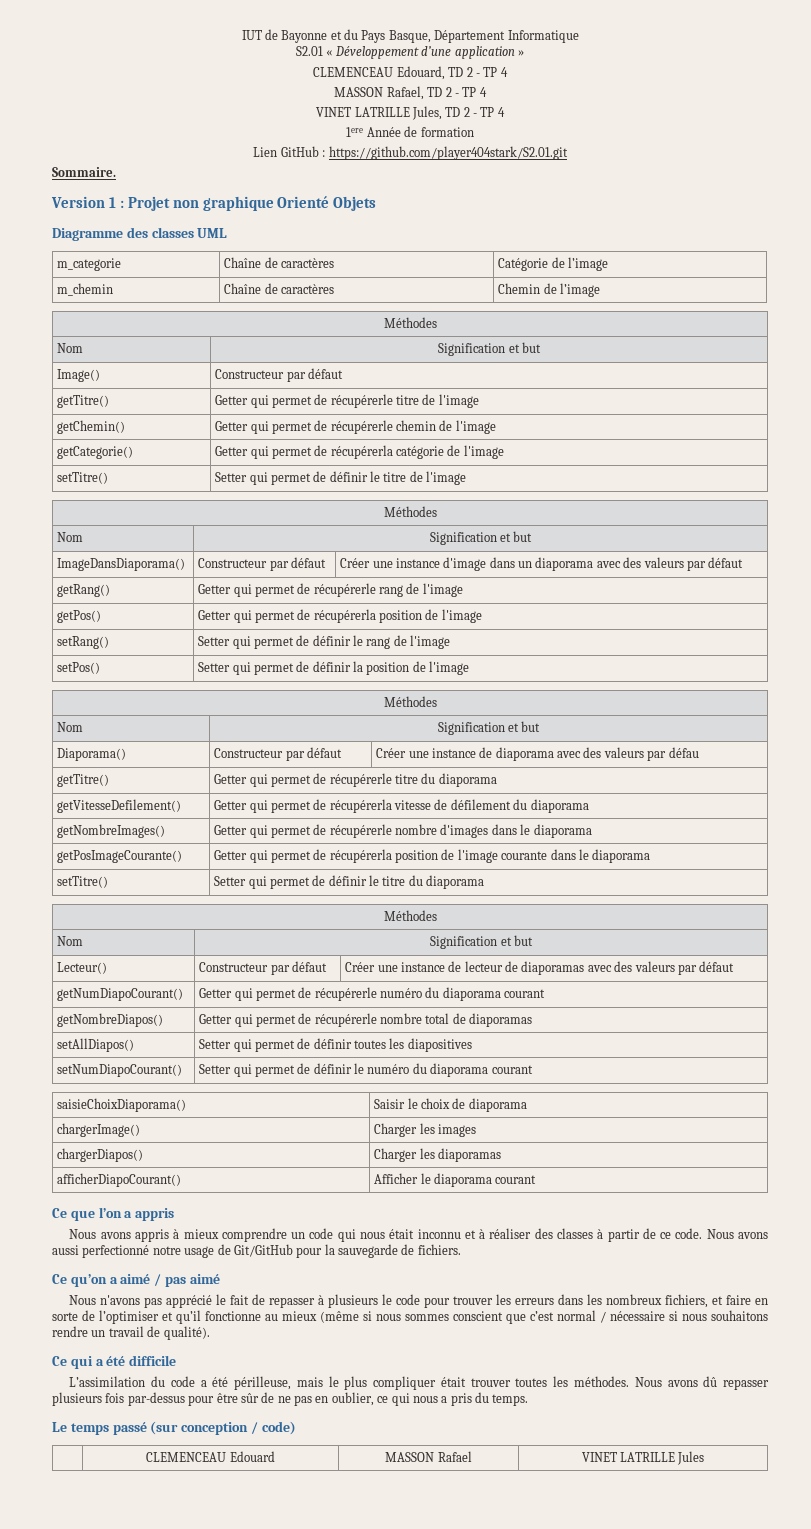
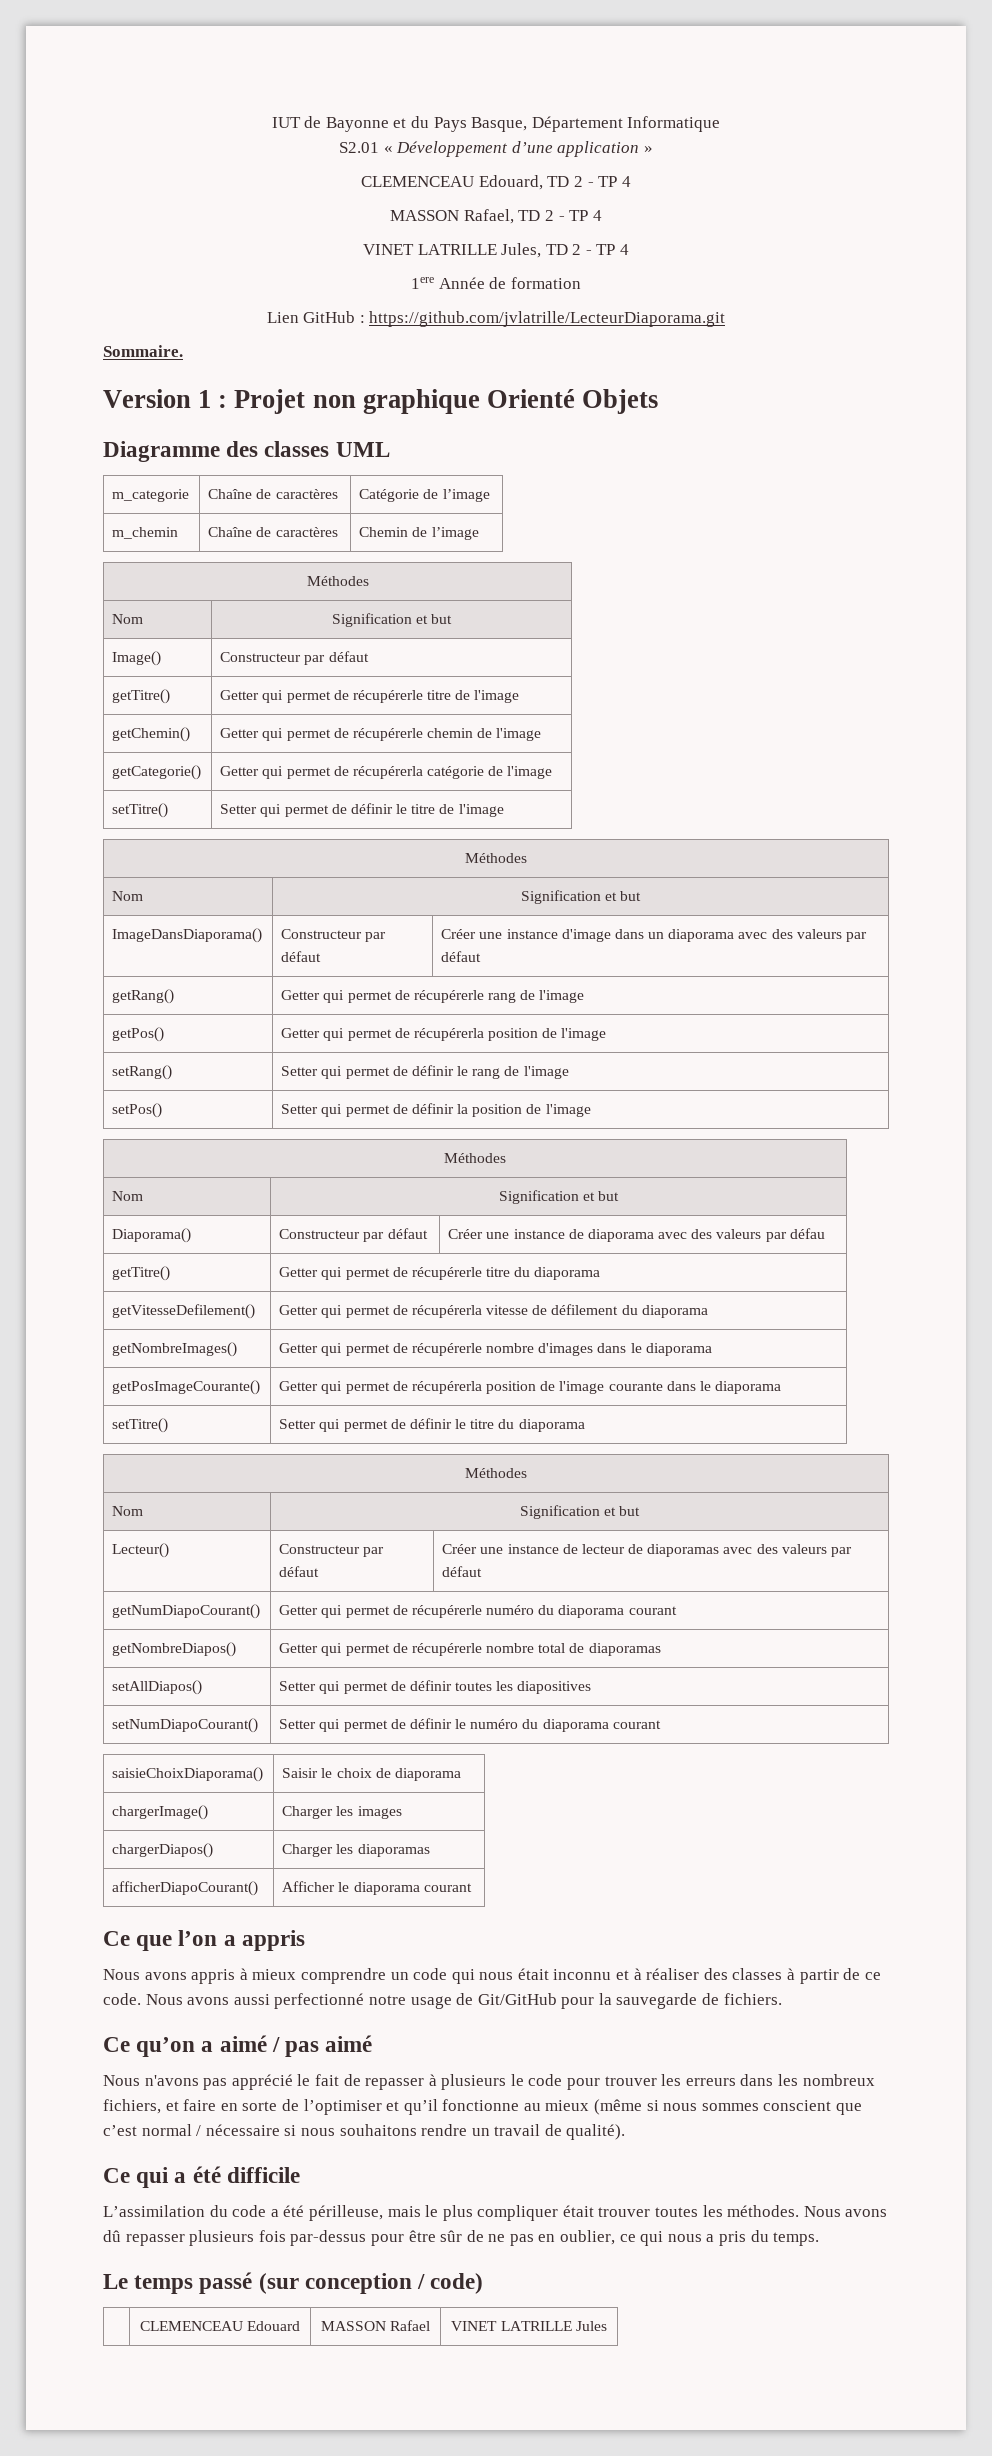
[328,146,568,160] https://github.com/player404stark/S2.01.git -> [369,311,726,327] https://github.com/jvlatrille/LecteurDiaporama.git

